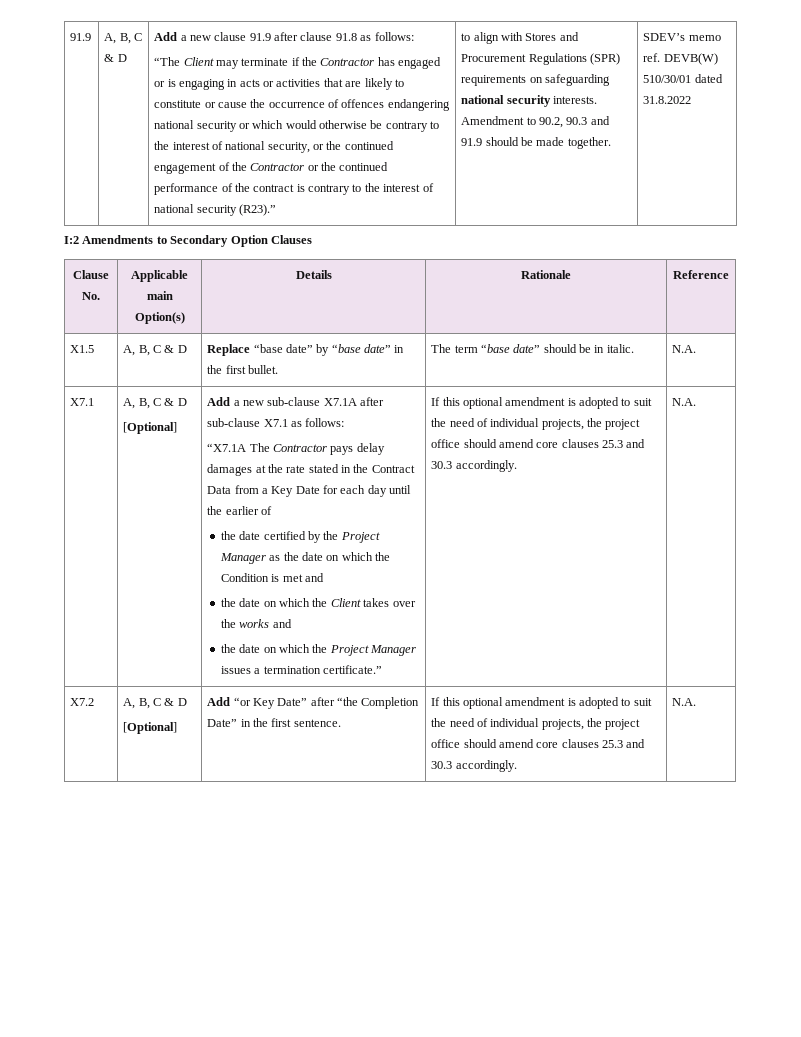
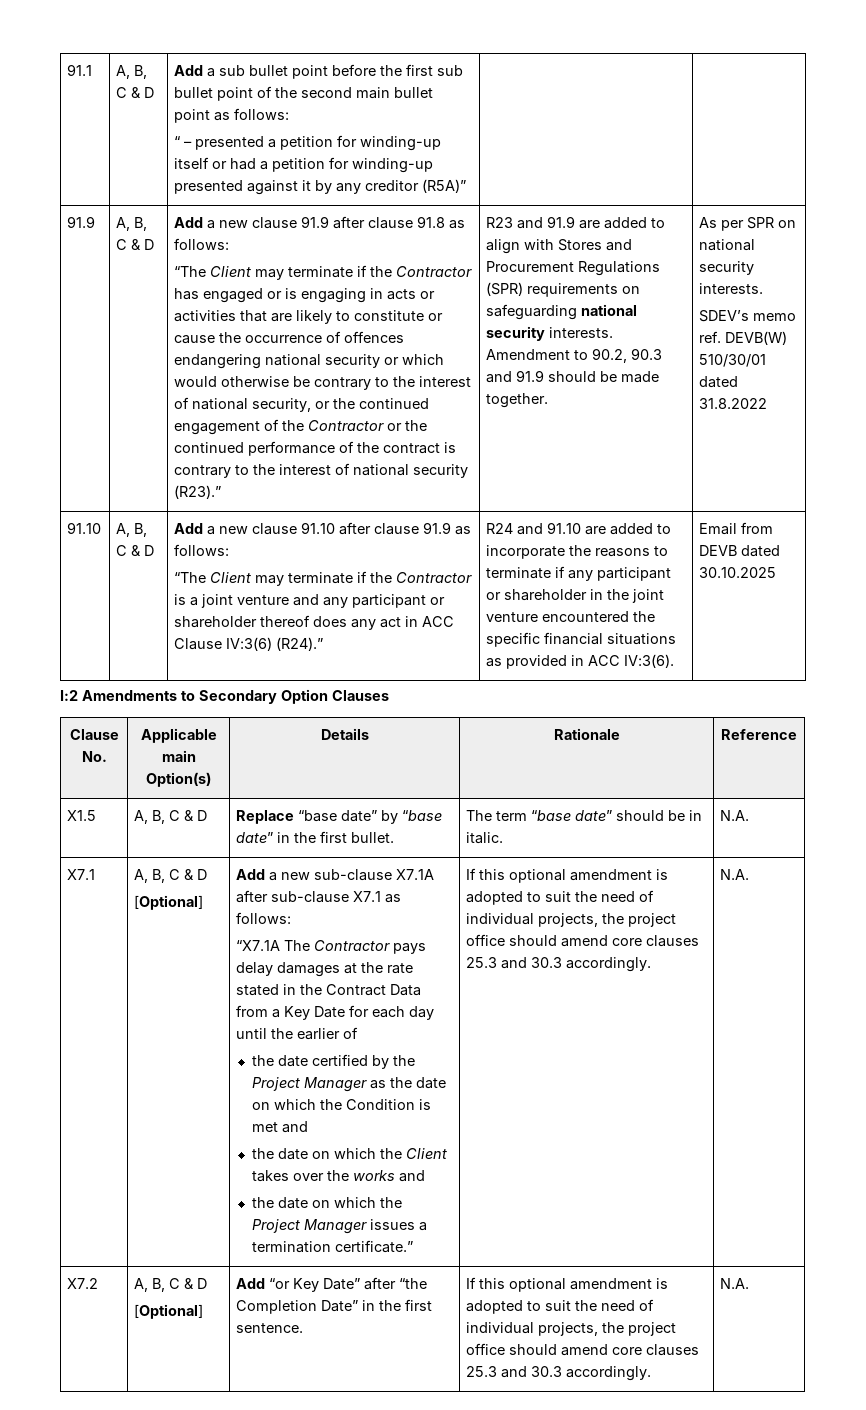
(70, 37) none -> [67,64,93,76] [116,65,148,79] [116,87,155,98] [174,64,464,79] [174,86,434,101] [174,108,290,123] [174,135,442,151] [174,157,434,173] [174,179,467,195] 91.1 | A, B, C & D | Add a sub bullet point before the first sub bullet point of the second main bullet point as follows: // “ – presented a petition for winding-up itself or had a petition for winding-up presented against it by any creditor (R5A)” | | //
(276, 210) none -> [486,216,648,229] R23 and 91.9 are added
(611, 143) none -> [699,217,797,231] [699,239,756,251] [699,261,755,275] [699,283,764,294] As per SPR on national security interests. //
(692, 100) none -> [67,522,102,534] [116,523,148,537] [116,545,155,556] [174,522,472,535] [174,544,230,556] [174,571,473,586] [174,594,446,608] [174,615,455,630] [174,637,324,651] [486,522,672,535] [486,545,669,559] [486,566,672,581] [486,589,665,603] [486,611,656,622] [486,632,677,647] [486,654,675,669] [699,522,774,535] [699,545,781,557] [699,567,777,578] // 91.10 | A, B, C & D | Add a new clause 91.10 after clause 91.9 as follows: // “The Client may terminate if the Contractor is a joint venture and any participant or shareholder thereof does any act in ACC Clause IV:3(6) (R24).” | R24 and 91.10 are added to incorporate the reasons to terminate if any participant or shareholder in the joint venture encountered the specific financial situations as provided in ACC IV:3(6). | Email from DEVB dated 30.10.2025

